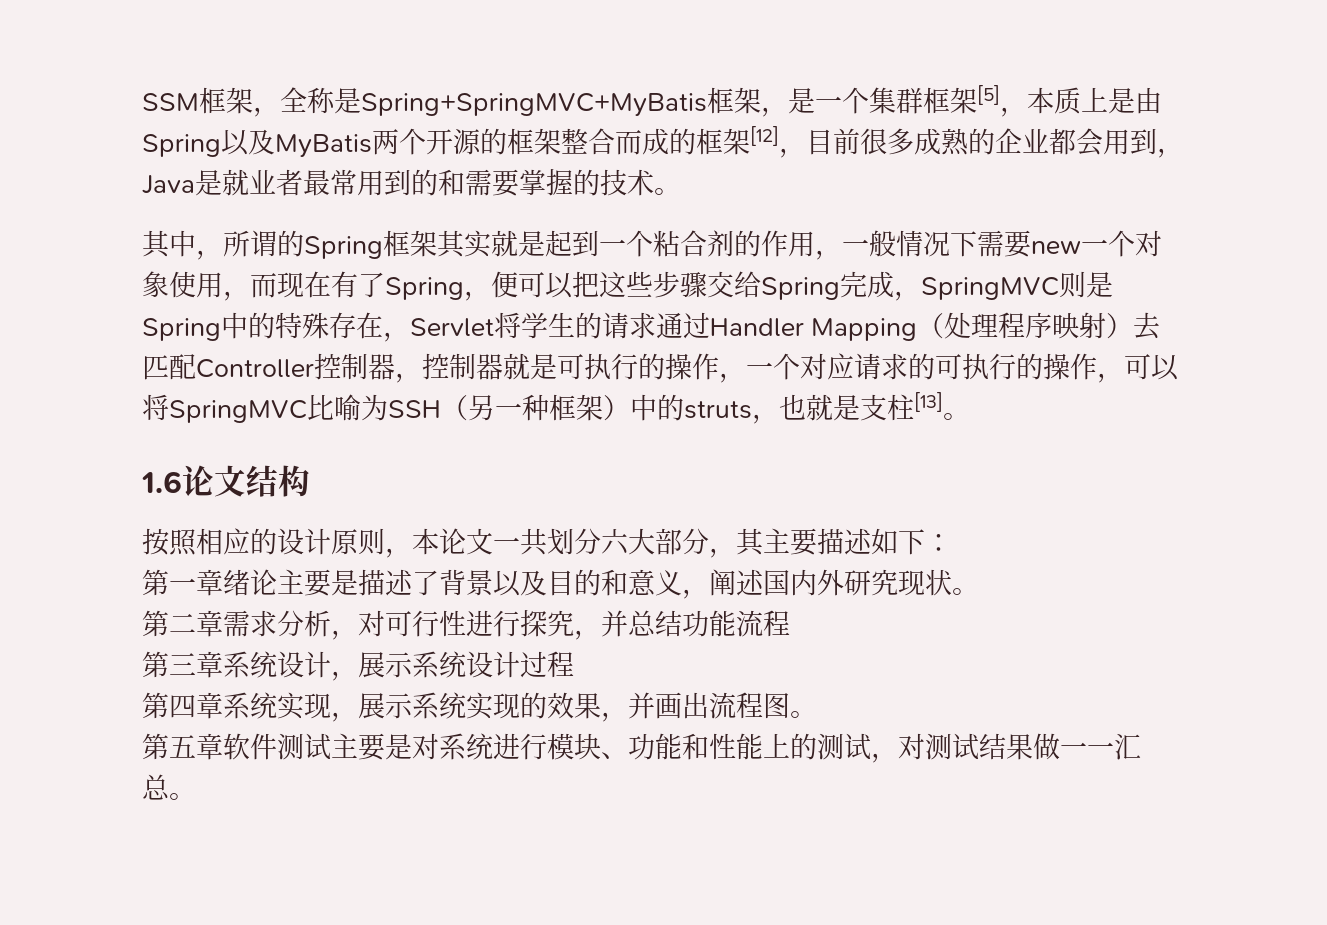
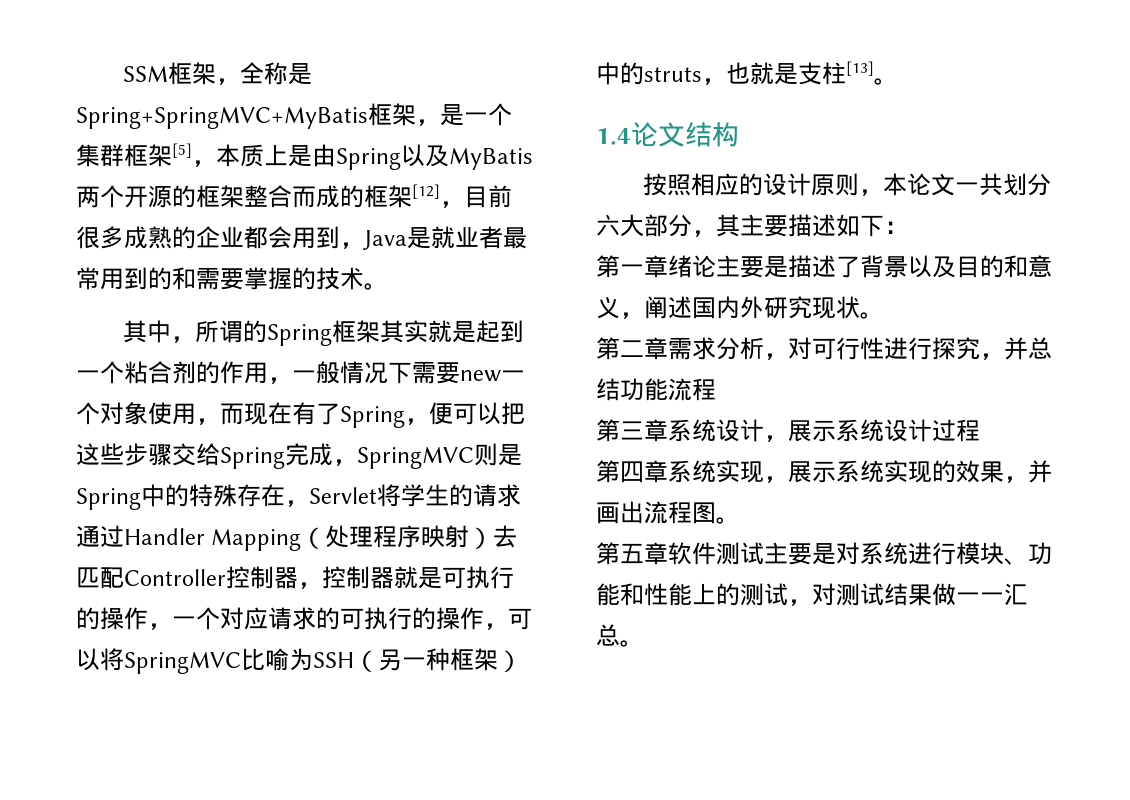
[141,471,182,493] 1.6 -> [596,128,631,145] 1.4

